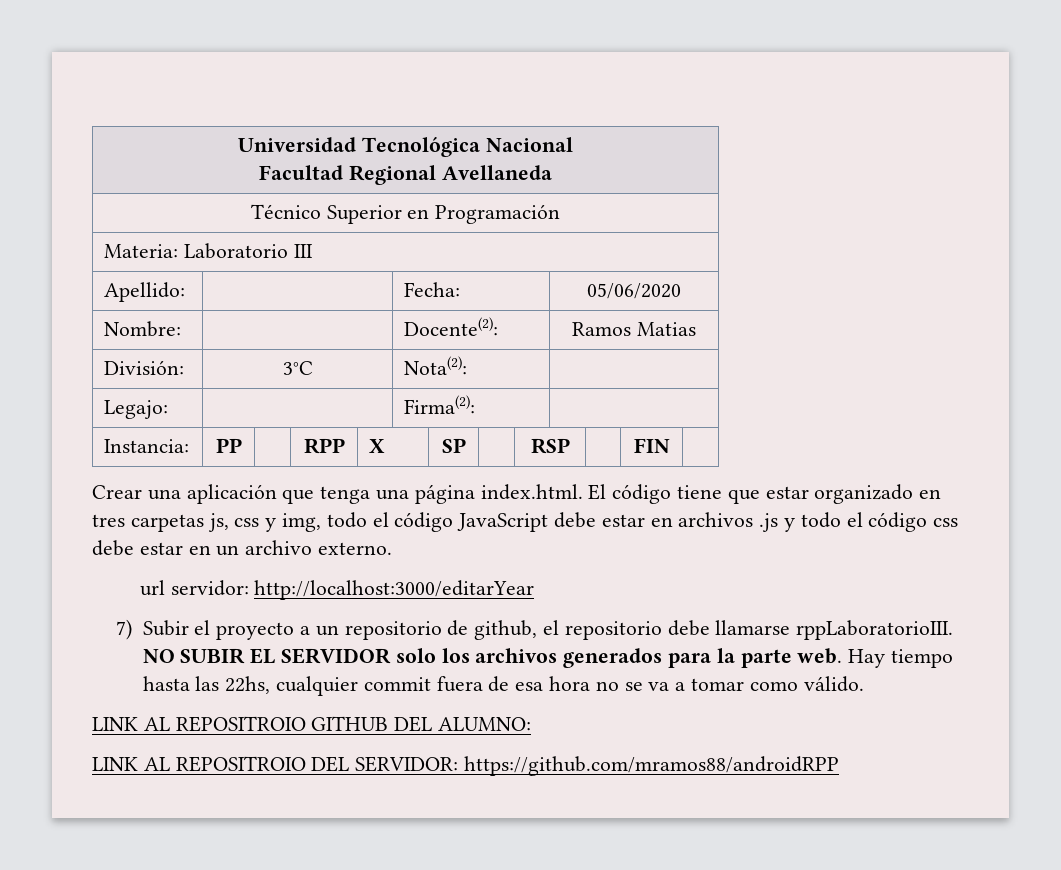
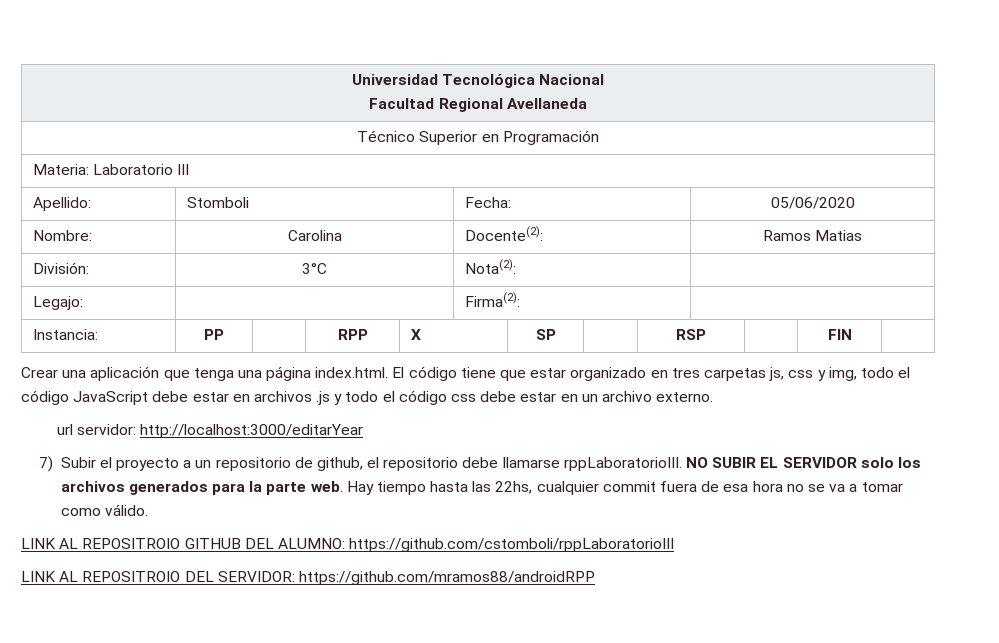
(186, 292) none -> [186,197,249,208] Stomboli
(182, 329) none -> [287,230,342,241] Carolina
(532, 724) none -> [349,538,675,552] https://github.com/cstomboli/rppLaboratorioIII

